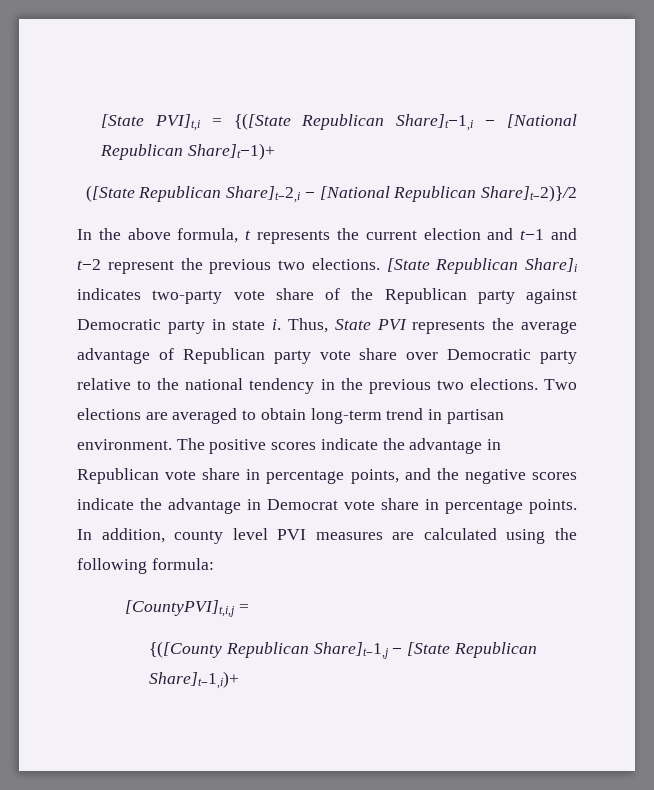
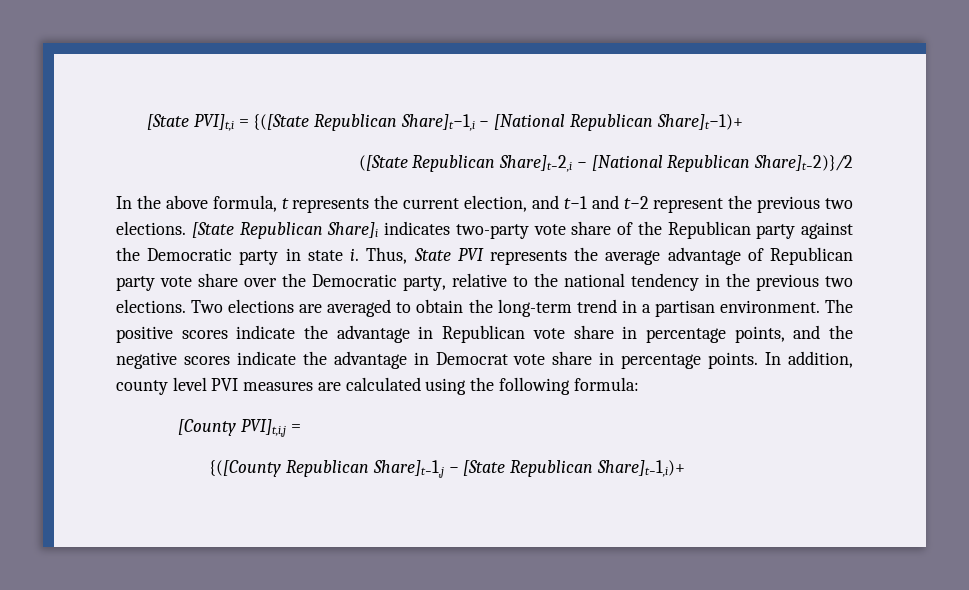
[423,228,481,240] election -> [464,195,527,212] election,
(577, 296) none -> [116,247,140,261] the
[447,349,577,364] Democratic party -> [282,273,446,291] the Democratic party,
(306, 414) none -> [468,299,493,313] the
(443, 414) none -> [641,304,651,313] a
[125,600,236,617] [CountyPVI]t,i,j -> [178,419,286,437] [County PVI]t,i,j

